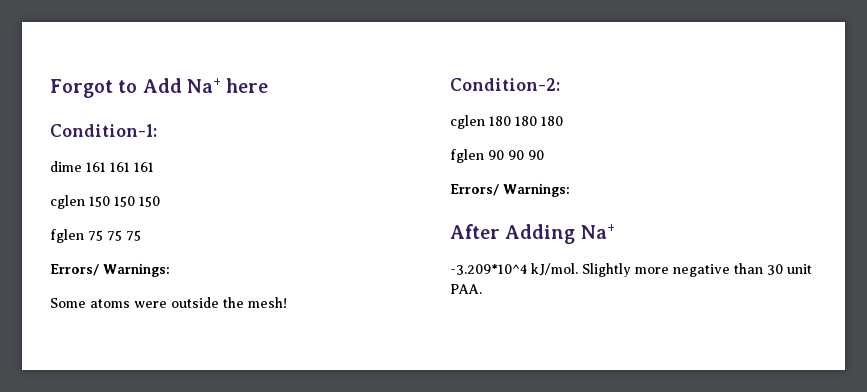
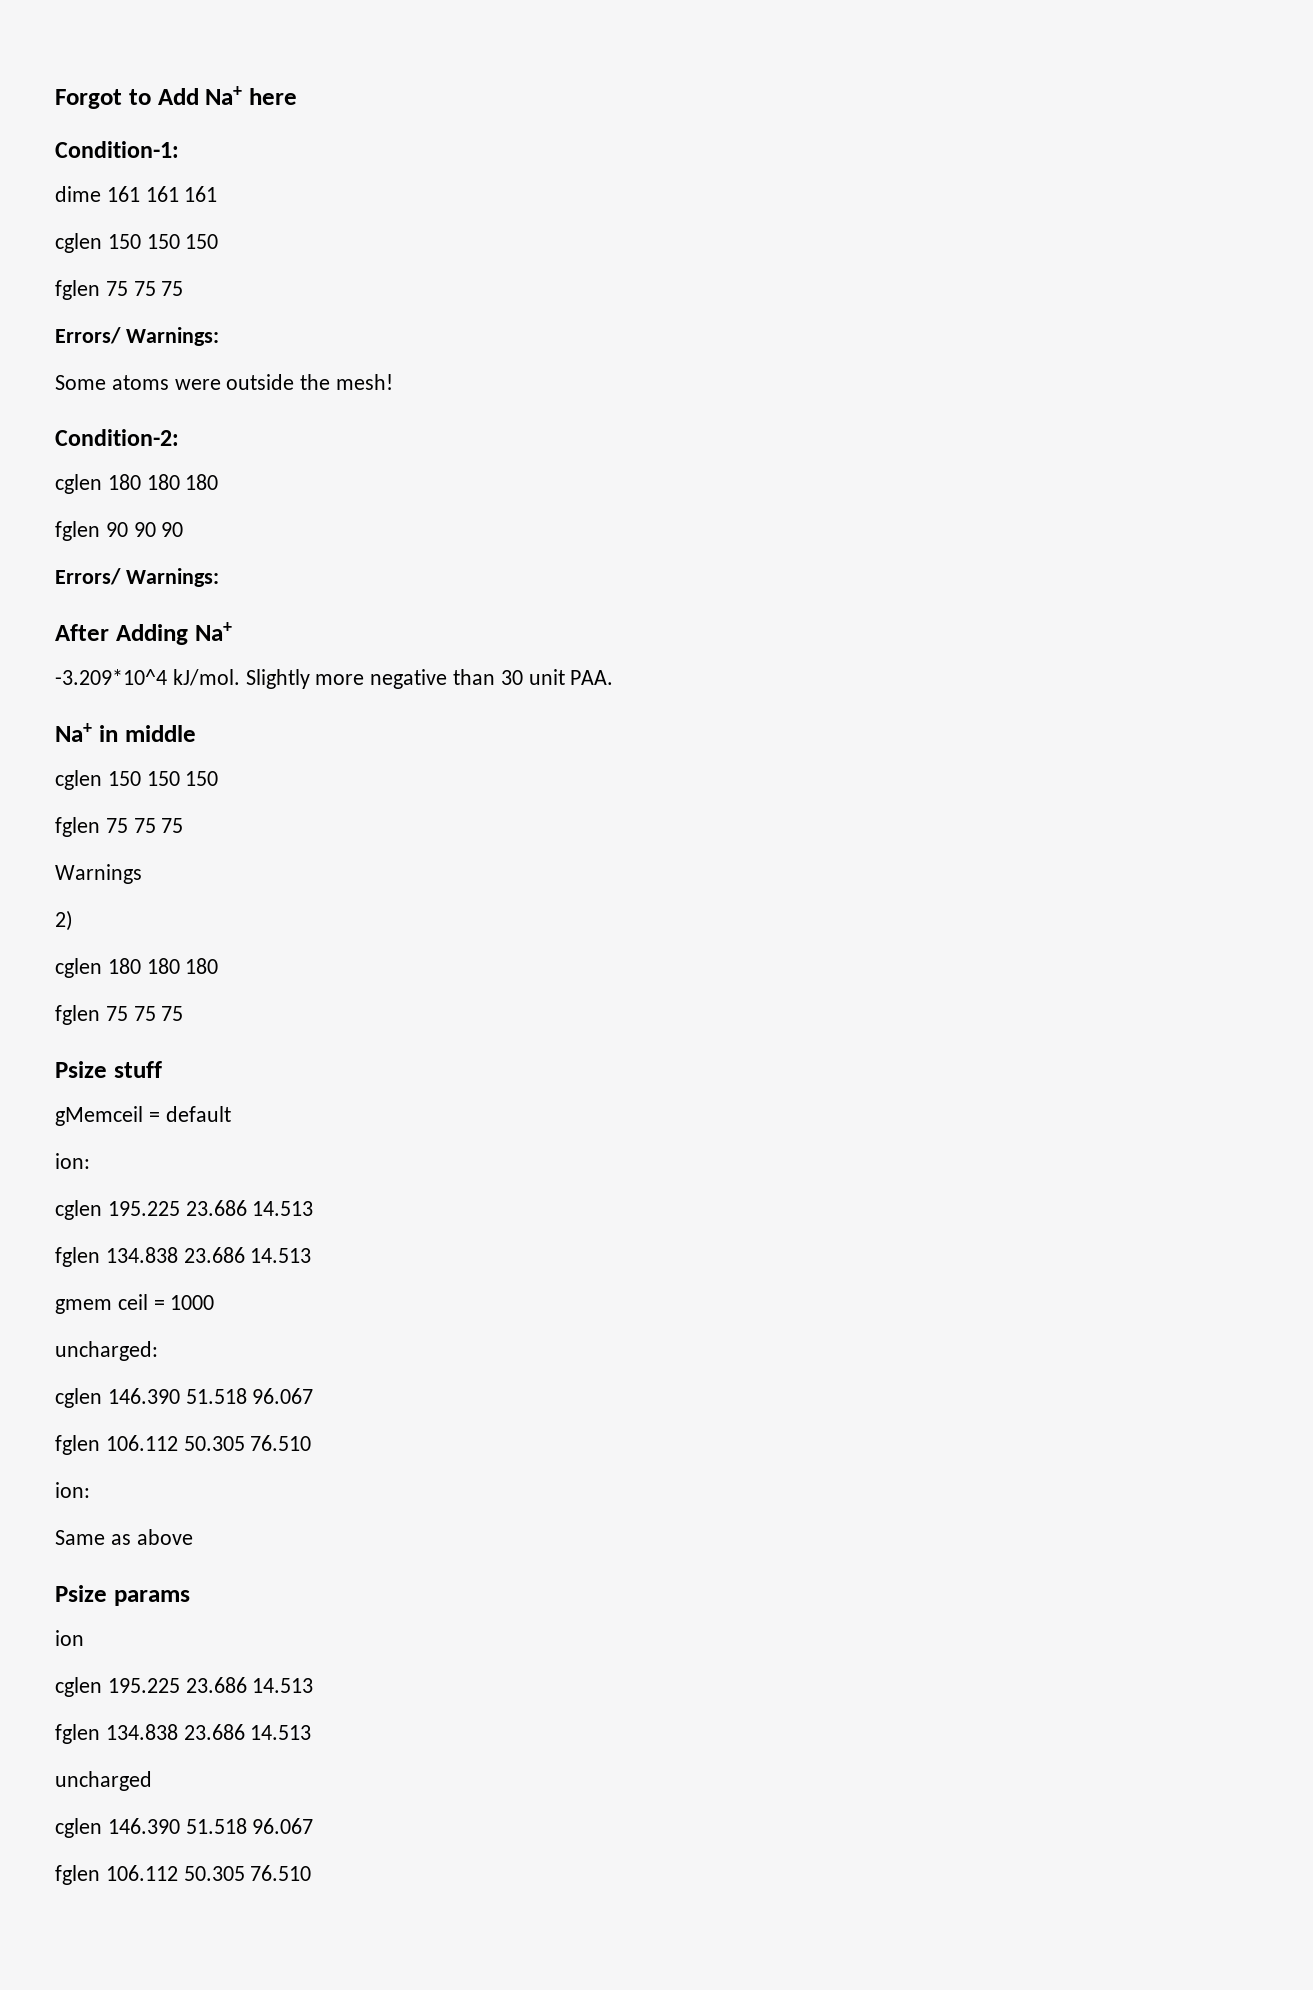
(482, 289) none -> [55,723,196,742] [55,770,219,790] [55,817,184,837] [55,864,142,884] [55,910,73,931] [55,958,219,978] [55,1005,184,1025] [55,1061,162,1078] [55,1106,231,1126] [55,1153,90,1169] [55,1200,314,1220] [55,1247,312,1267] [55,1294,215,1314] [55,1341,158,1361] [55,1388,314,1408] [55,1435,312,1455] [55,1482,90,1498] [55,1529,193,1545] [55,1585,190,1606] [55,1630,84,1646] [55,1677,314,1697] [55,1724,312,1744] [55,1771,152,1791] [55,1818,314,1838] [55,1865,312,1885] // Na+ in middle // cglen 150 150 150 // fglen 75 75 75 // Warnings // 2) // cglen 180 180 180 // fglen 75 75 75 // Psize stuff // gMemceil = default // ion: // cglen 195.225 23.686 14.513 // fglen 134.838 23.686 14.513 // gmem ceil = 1000 // uncharged: // cglen 146.390 51.518 96.067 // fglen 106.112 50.305 76.510 // ion: // Same as above // Psize params // ion // cglen 195.225 23.686 14.513 // fglen 134.838 23.686 14.513 // uncharged // cglen 146.390 51.518 96.067 // fglen 106.112 50.305 76.510

